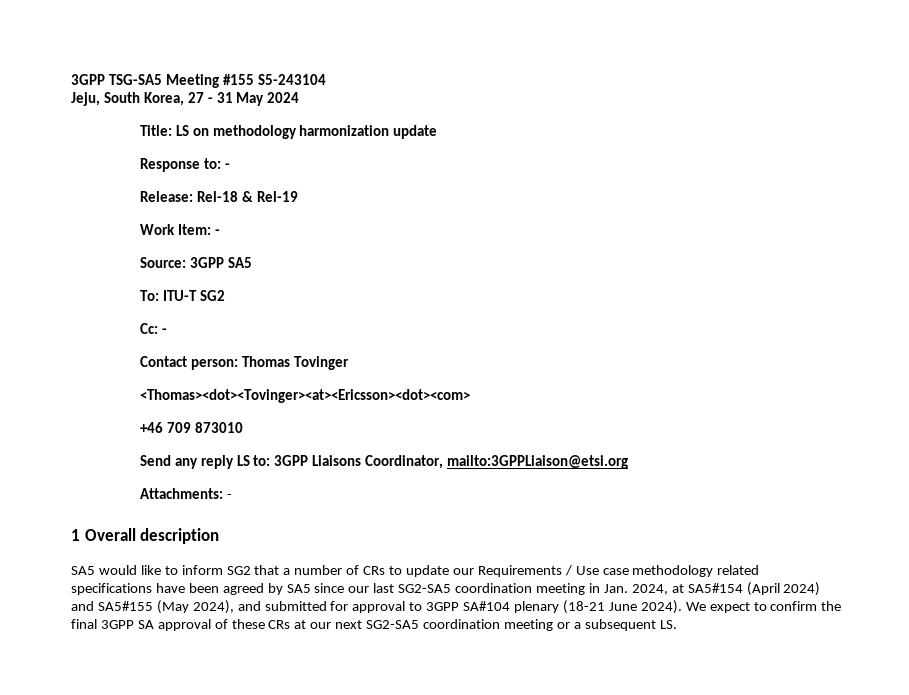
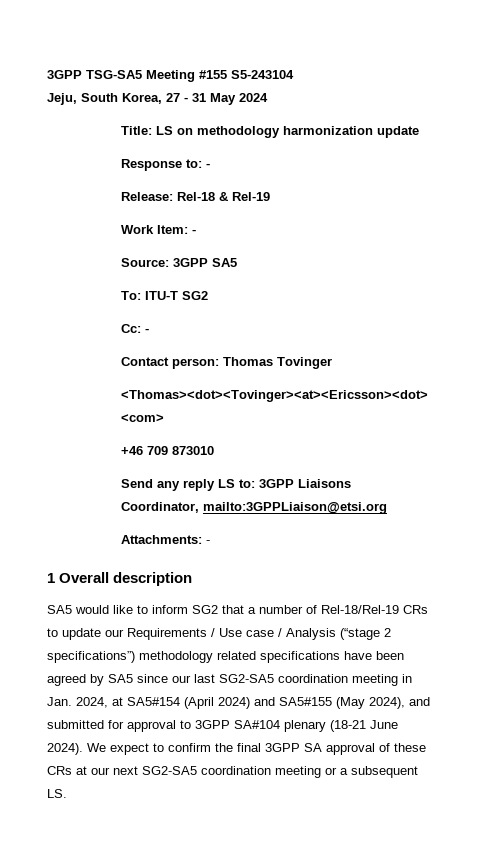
(360, 570) none -> [321,605,399,614] Rel-18/Rel-19
(629, 571) none -> [278,628,391,640] [47,651,135,663] / Analysis (“stage 2 specifications”)

